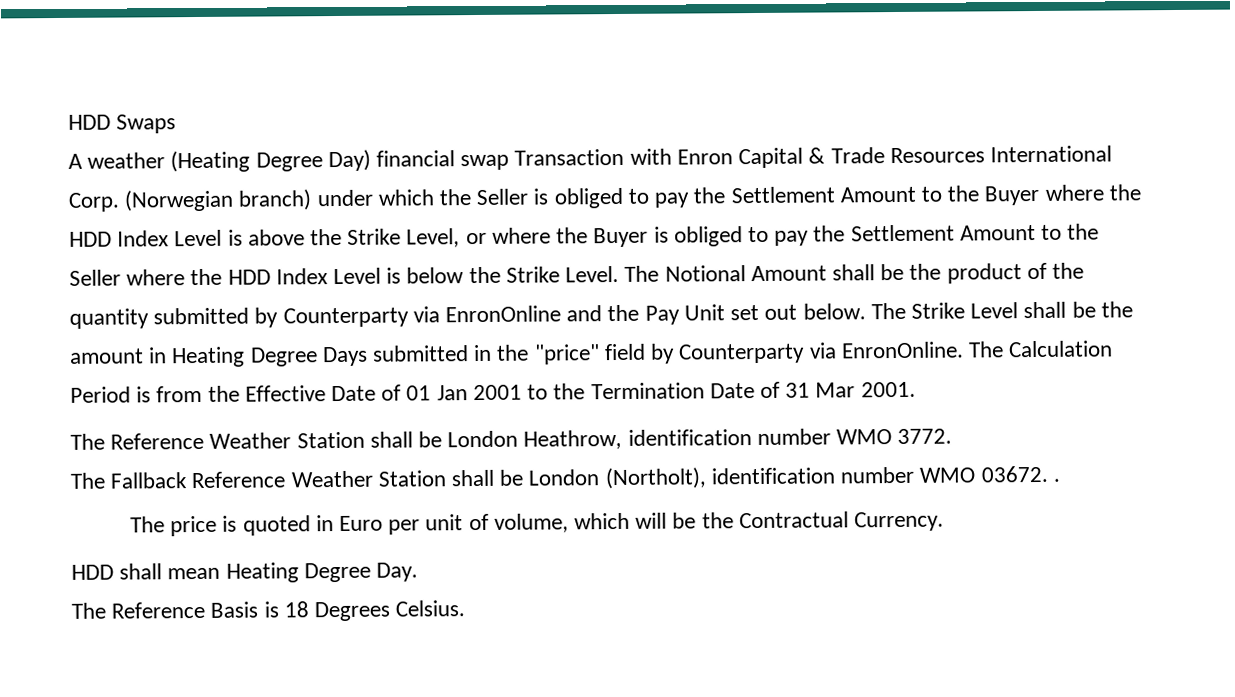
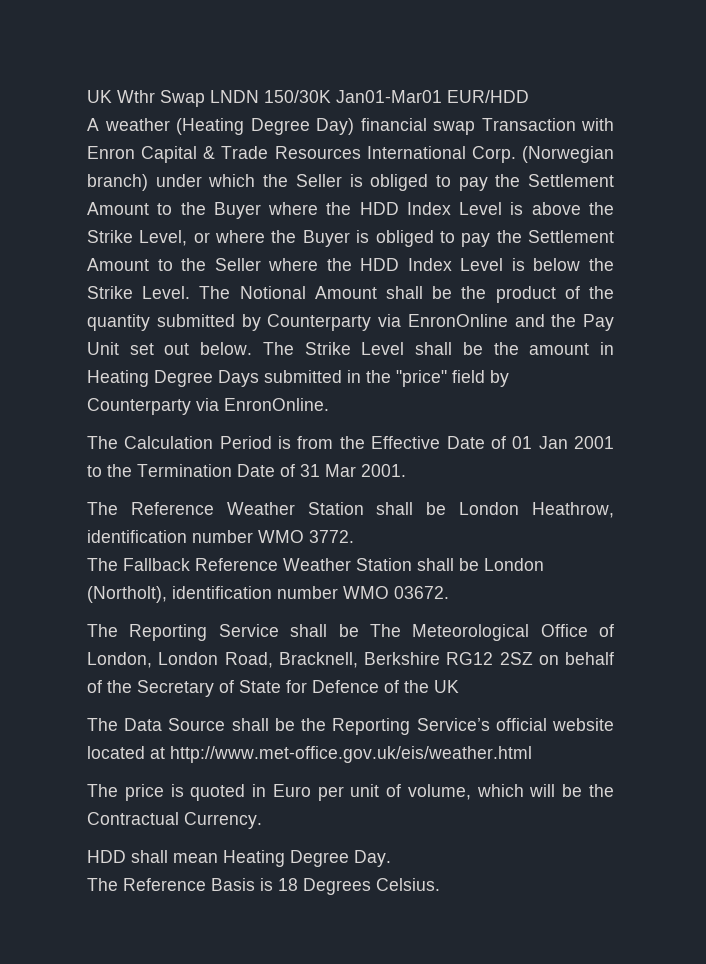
[68,114,177,134] HDD Swaps -> [87,90,529,107] UK Wthr Swap LNDN 150/30K Jan01-Mar01 EUR/HDD
(964, 350) none -> (329, 404) //
[1052,478,1060,482] . -> [87,624,614,641] [87,652,614,668] [87,680,459,697] [87,718,614,735] [87,746,532,763] // The Reporting Service shall be The Meteorological Office of London, London Road, Bracknell, Berkshire RG12 2SZ on behalf of the Secretary of State for Defence of the UK // The Data Source shall be the Reporting Service’s official website located at http://www.met-office.gov.uk/eis/weather.html

